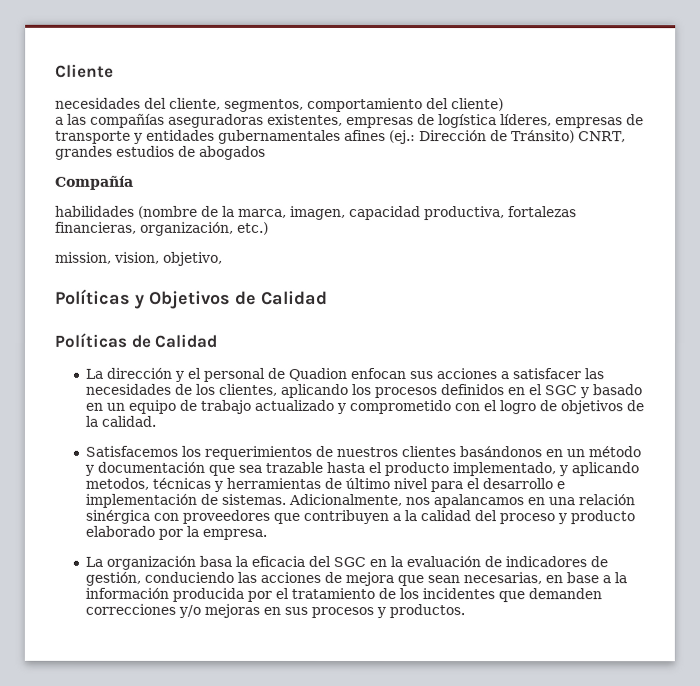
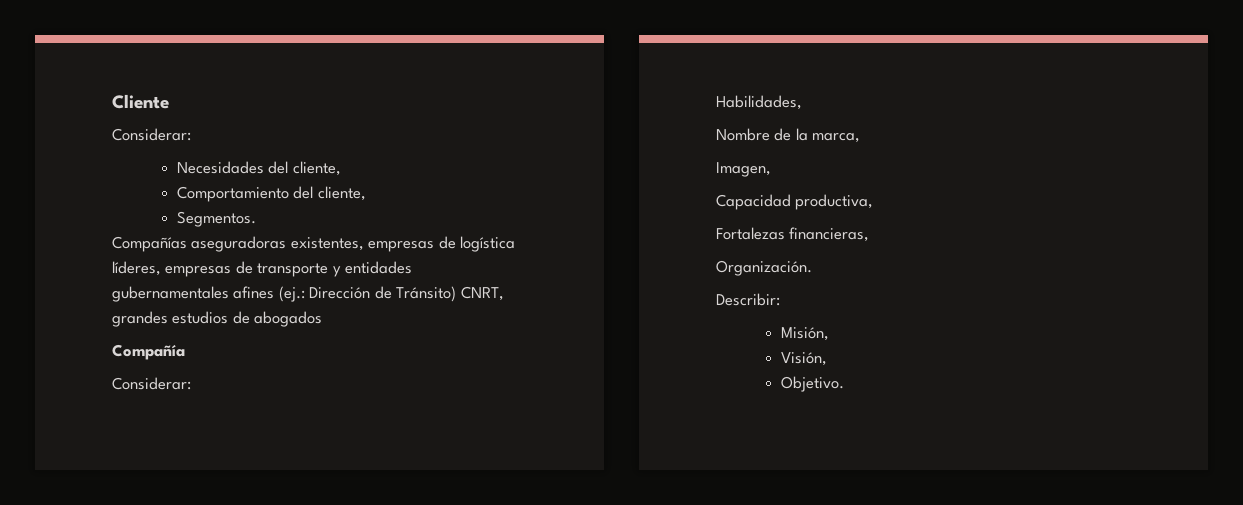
[55,97,504,113] [55,113,165,128] necesidades del cliente, segmentos, comportamiento del cliente) // a las compañías -> [112,128,191,141] [176,161,341,176] [176,186,366,202] [176,211,256,227] [112,236,187,252] Considerar: // Necesidades del cliente, // Comportamiento del cliente, // Segmentos. // Compañías
[55,205,198,219] habilidades (nombre -> [112,377,191,390] [716,95,802,110] [716,128,770,141] Considerar: // Habilidades, // Nombre
[290,205,421,221] imagen, capacidad -> [716,162,771,177] [716,194,791,210] // Imagen, // Capacidad
[508,206,577,218] fortalezas -> [716,227,785,240] // Fortalezas
[140,221,269,236] [55,251,223,266] [55,288,328,309] [54,332,219,348] [84,367,604,382] [84,383,642,399] [84,399,644,415] [84,415,156,427] [84,445,641,460] [83,461,639,477] [84,477,565,493] [84,493,635,509] [84,509,635,525] [84,525,267,540] [84,555,608,570] [84,571,627,587] [84,587,602,603] [84,603,465,619] organización, etc.) // mission, vision, objetivo, // Políticas y Objetivos de Calidad // Políticas de Calidad // La dirección y el personal de Quadion enfocan sus acciones a satisfacer las necesidades de los clientes, aplicando los procesos definidos en el SGC y basado en un equipo de trabajo actualizado y comprometido con el logro de objetivos de la calidad. // Satisfacemos los requerimientos de nuestros clientes basándonos en un método y documentación que sea trazable hasta el producto implementado, y aplicando metodos, técnicas y herramientas de último nivel para el desarrollo e implementación de sistemas. Adicionalmente, nos apalancamos en una relación sinérgica con proveedores que contribuyen a la calidad del proceso y producto elaborado por la empresa. // La organización basa la eficacia del SGC en la evaluación de indicadores de gestión, conduciendo las acciones de mejora que sean necesarias, en base a la información producida por el tratamiento de los incidentes que demanden correcciones y/o mejoras en sus procesos y productos. -> [716,260,812,276] [716,293,780,306] [780,327,829,341] [780,352,827,366] [780,376,844,392] // Organización. // Describir: // Misión, // Visión, // Objetivo.

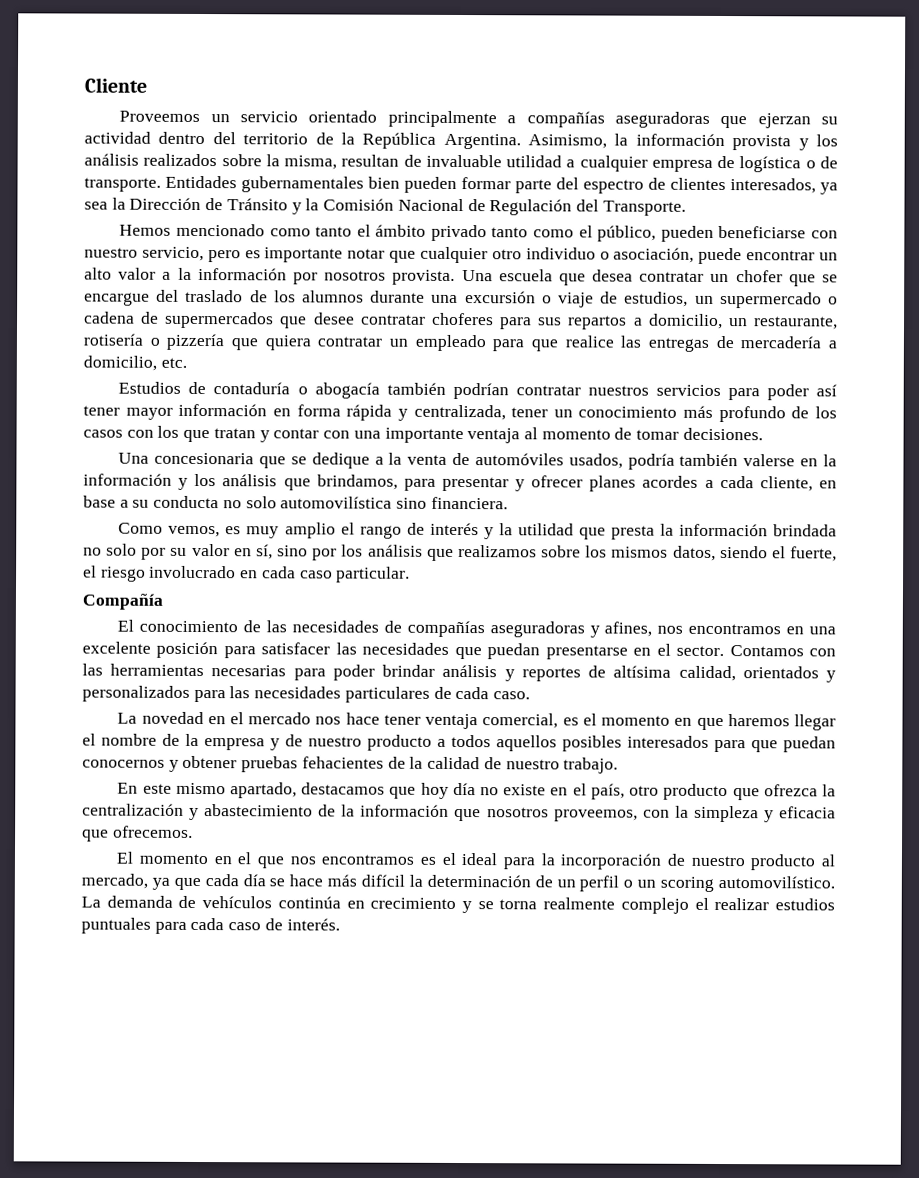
[112,128,191,141] [176,161,341,176] [176,186,366,202] [176,211,256,227] [112,236,516,252] [112,261,413,277] [112,286,504,302] [112,311,323,327] [112,344,185,360] [112,377,191,390] [716,95,802,110] [716,128,861,143] [716,162,771,177] [716,194,874,210] [716,227,870,242] [716,260,812,276] [716,293,780,306] [780,327,829,341] [780,352,827,366] [780,376,844,392] Considerar: // Necesidades del cliente, // Comportamiento del cliente, // Segmentos. // Compañías aseguradoras existentes, empresas de logística líderes, empresas de transporte y entidades gubernamentales afines (ej.: Dirección de Tránsito) CNRT, grandes estudios de abogados // Compañía // Considerar: // Habilidades, // Nombre de la marca, // Imagen, // Capacidad productiva, // Fortalezas financieras, // Organización. // Describir: // Misión, // Visión, // Objetivo. -> [119,110,838,129] [84,131,838,151] [84,153,838,173] [84,175,838,195] [84,197,686,216] [119,223,839,242] [84,246,838,265] [84,267,838,287] [84,289,839,309] [84,311,838,330] [83,333,837,352] [83,355,187,371] [118,381,838,401] [83,403,837,423] [83,425,763,444] [118,452,837,470] [83,473,837,492] [83,495,508,510] [118,522,837,540] [83,543,837,562] [83,565,411,583] [82,593,163,610] [117,619,836,638] [82,641,836,660] [82,663,837,683] [82,685,531,703] [117,711,836,731] [82,733,836,753] [82,755,619,774] [117,782,837,801] [82,803,837,823] [82,825,193,842] [116,851,835,871] [81,873,835,892] [81,895,835,914] [81,917,340,934] Proveemos un servicio orientado principalmente a compañías aseguradoras que ejerzan su actividad dentro del territorio de la República Argentina. Asimismo, la información provista y los análisis realizados sobre la misma, resultan de invaluable utilidad a cualquier empresa de logística o de transporte. Entidades gubernamentales bien pueden formar parte del espectro de clientes interesados, ya sea la Dirección de Tránsito y la Comisión Nacional de Regulación del Transporte. // Hemos mencionado como tanto el ámbito privado tanto como el público, pueden beneficiarse con nuestro servicio, pero es importante notar que cualquier otro individuo o asociación, puede encontrar un alto valor a la información por nosotros provista. Una escuela que desea contratar un chofer que se encargue del traslado de los alumnos durante una excursión o viaje de estudios, un supermercado o cadena de supermercados que desee contratar choferes para sus repartos a domicilio, un restaurante, rotisería o pizzería que quiera contratar un empleado para que realice las entregas de mercadería a domicilio, etc. // Estudios de contaduría o abogacía también podrían contratar nuestros servicios para poder así tener mayor información en forma rápida y centralizada, tener un conocimiento más profundo de los casos con los que tratan y contar con una importante ventaja al momento de tomar decisiones. // Una concesionaria que se dedique a la venta de automóviles usados, podría también valerse en la información y los análisis que brindamos, para presentar y ofrecer planes acordes a cada cliente, en base a su conducta no solo automovilística sino financiera. // Como vemos, es muy amplio el rango de interés y la utilidad que presta la información brindada no solo por su valor en sí, sino por los análisis que realizamos sobre los mismos datos, siendo el fuerte, el riesgo involucrado en cada caso particular. // Compañía // El conocimiento de las necesidades de compañías aseguradoras y afines, nos encontramos en una excelente posición para satisfacer las necesidades que puedan presentarse en el sector. Contamos con las herramientas necesarias para poder brindar análisis y reportes de altísima calidad, orientados y personalizados para las necesidades particulares de cada caso. // La novedad en el mercado nos hace tener ventaja comercial, es el momento en que haremos llegar el nombre de la empresa y de nuestro producto a todos aquellos posibles interesados para que puedan conocernos y obtener pruebas fehacientes de la calidad de nuestro trabajo. // En este mismo apartado, destacamos que hoy día no existe en el país, otro producto que ofrezca la centralización y abastecimiento de la información que nosotros proveemos, con la simpleza y eficacia que ofrecemos. // El momento en el que nos encontramos es el ideal para la incorporación de nuestro producto al mercado, ya que cada día se hace más difícil la determinación de un perfil o un scoring automovilístico. La demanda de vehículos continúa en crecimiento y se torna realmente complejo el realizar estudios puntuales para cada caso de interés.

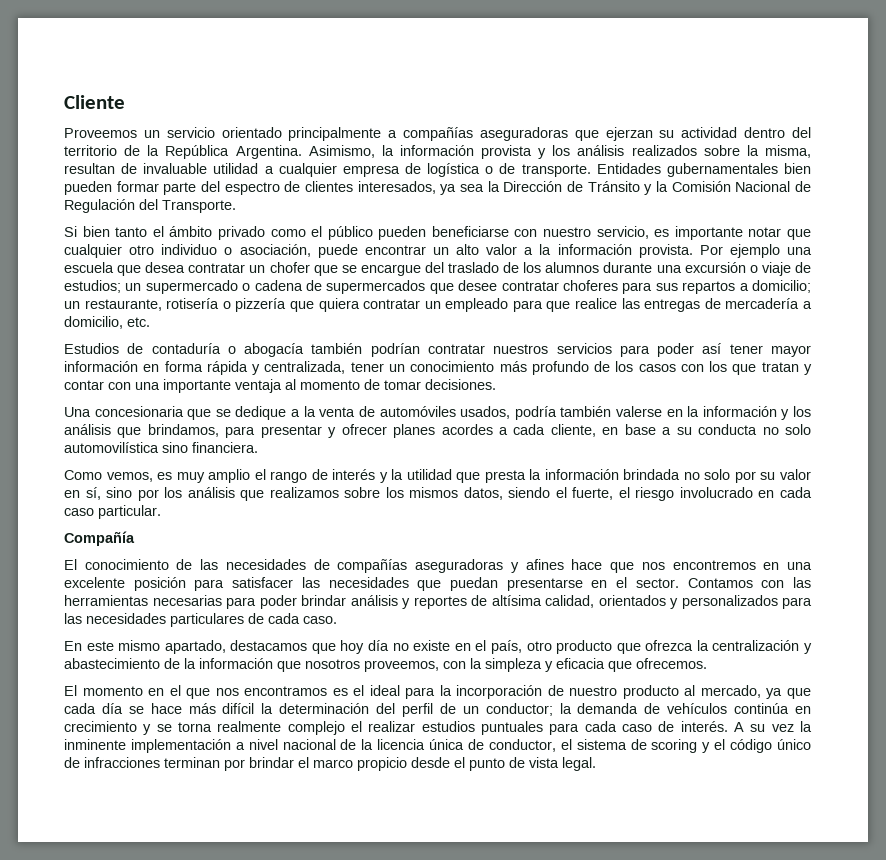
[119,223,311,237] Hemos mencionado como -> [64,226,110,237] Si bien
[491,227,529,238] tanto -> (265, 233) none
[597,225,657,242] público, -> [327,226,373,240] público
[207,250,241,263] pero -> (649, 232) none
[292,269,493,285] por nosotros provista. Una -> [638,244,812,258] provista. Por ejemplo una
[624,291,689,307] estudios, -> [64,280,121,293] estudios;
[648,313,723,330] domicilio, -> [751,280,811,293] domicilio;
[604,621,782,637] afines, nos encontramos -> [525,559,756,573] afines hace que nos encontremos
[117,711,836,731] [82,733,836,753] [82,755,619,774] // La novedad en el mercado nos hace tener ventaja comercial, es el momento en que haremos llegar el nombre de la empresa y de nuestro producto a todos aquellos posibles interesados para que puedan conocernos y obtener pruebas fehacientes de la calidad de nuestro trabajo. -> (337, 620) none
[534,875,835,892] [81,896,101,908] de un perfil o un scoring automovilístico. La -> [376,703,572,717] del perfil de un conductor; la
(340, 924) none -> [734,721,813,732] [64,739,812,753] [64,757,596,771] A su vez la inminente implementación a nivel nacional de la licencia única de conductor, el sistema de scoring y el código único de infracciones terminan por brindar el marco propicio desde el punto de vista legal.

